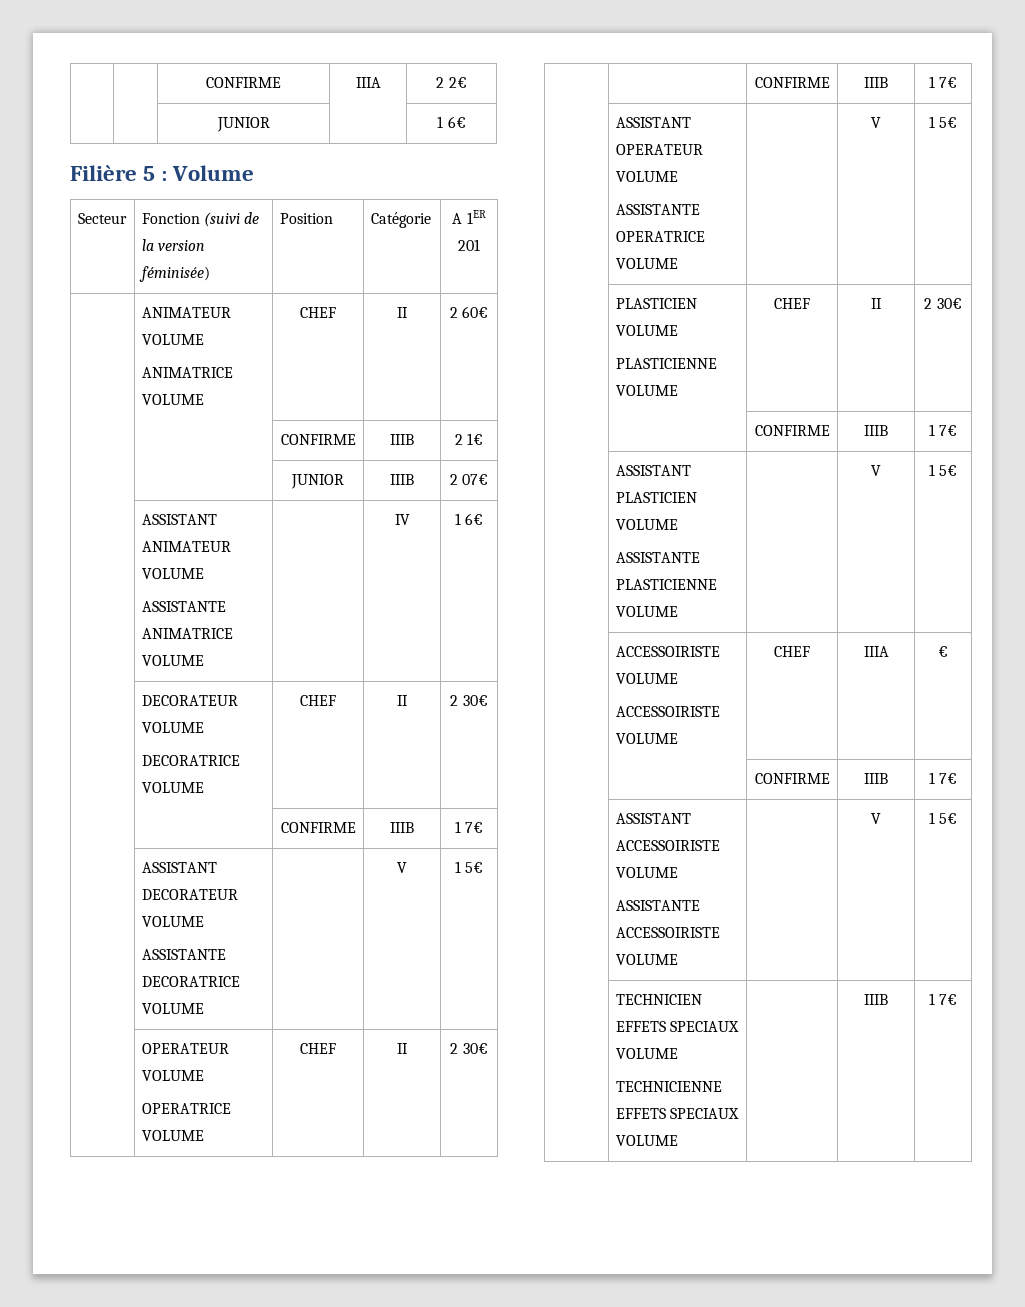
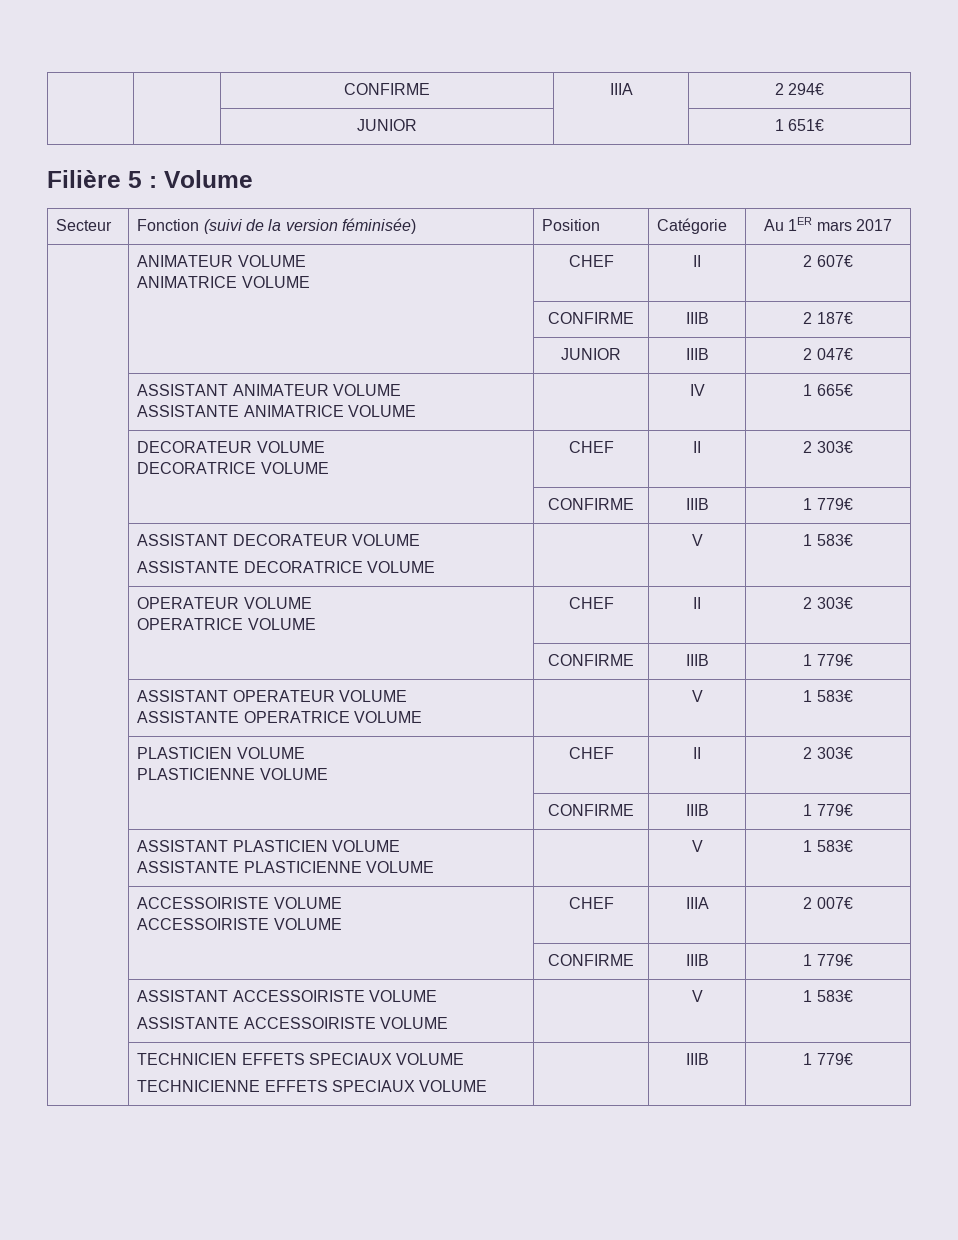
[448,77,467,88] 2€ -> [788,83,825,95] 294€
[447,116,466,128] 6€ -> [788,119,825,131] 651€
[452,210,486,224] [458,239,480,251] A 1ER 201 -> [764,217,892,231] Au 1ER mars 2017
[462,306,489,318] 60€ -> [816,255,853,267] 607€
[467,433,484,445] 1€ -> [816,312,853,324] 187€
[462,474,489,485] 07€ -> [816,348,853,360] 047€
[465,513,484,525] 6€ -> [816,384,853,396] 665€
[462,695,488,706] [280,822,356,833] [390,822,414,833] [454,821,484,833] 30€ // | | CONFIRME | IIIB | 1 7€ -> [816,441,853,453] [548,498,634,510] [685,498,709,510] [803,498,853,510] 303€ // | | CONFIRME | IIIB | 1 779€
[465,862,484,873] 5€ -> [816,534,853,546] 583€
[462,1043,488,1054] [754,77,830,88] [864,77,888,88] [928,76,958,88] 30€ // | | CONFIRME | IIIB | 1 7€ -> [816,597,853,609] [548,654,634,666] [685,654,709,666] [803,654,853,666] 303€ // | | CONFIRME | IIIB | 1 779€
[939,117,958,128] 5€ -> [816,690,853,702] 583€
[936,298,962,309] [754,425,830,436] [864,425,888,436] [928,424,958,436] 30€ // | | CONFIRME | IIIB | 1 7€ -> [816,747,853,759] [548,804,634,816] [685,804,709,816] [803,804,853,816] 303€ // | | CONFIRME | IIIB | 1 779€
[939,465,958,476] 5€ -> [816,840,853,852] 583€
[938,646,948,657] [754,773,830,784] [864,773,888,784] [928,772,958,784] € // | | CONFIRME | IIIB | 1 7€ -> [803,897,853,909] [548,954,634,966] [685,954,709,966] [803,954,853,966] 2 007€ // | | CONFIRME | IIIB | 1 779€
[939,813,958,824] 5€ -> [816,990,853,1002] 583€
[939,994,958,1005] 7€ -> [816,1053,853,1065] 779€

